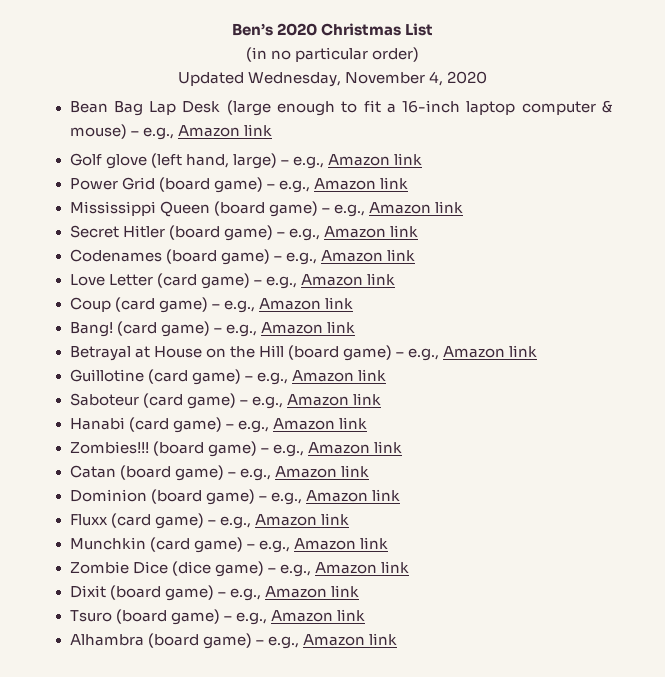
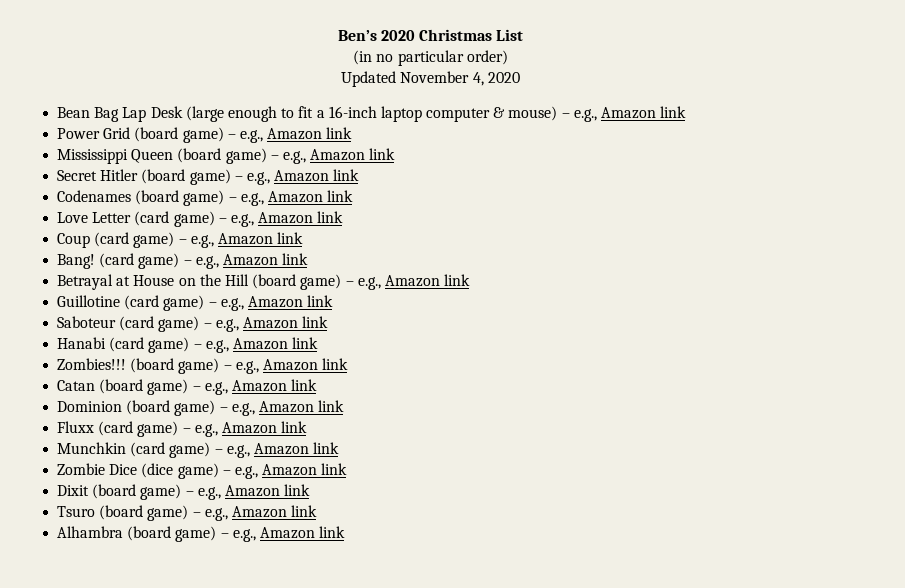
[247,72,341,87] Wednesday, -> (397, 79) none
[69,153,422,169] // Golf glove (left hand, large) – e.g., Amazon link -> (687, 112) none

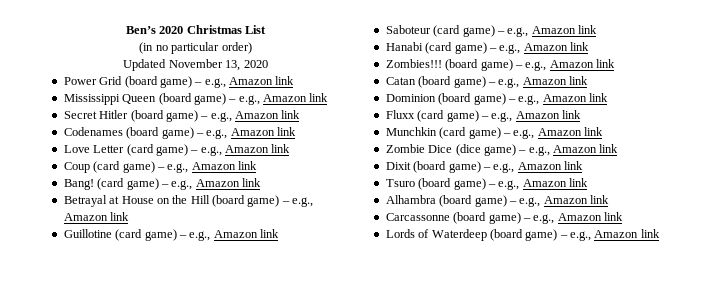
[472,72,520,86] [57,106,687,122] 4, 2020 // Bean Bag Lap Desk (large enough to fit a 16-inch laptop computer & mouse) – e.g., Amazon link -> [225,60,268,71] 13, 2020
(346, 532) none -> [385,212,623,224] [385,229,660,241] // Carcassonne (board game) – e.g., Amazon link // Lords of Waterdeep (board game) – e.g., Amazon link

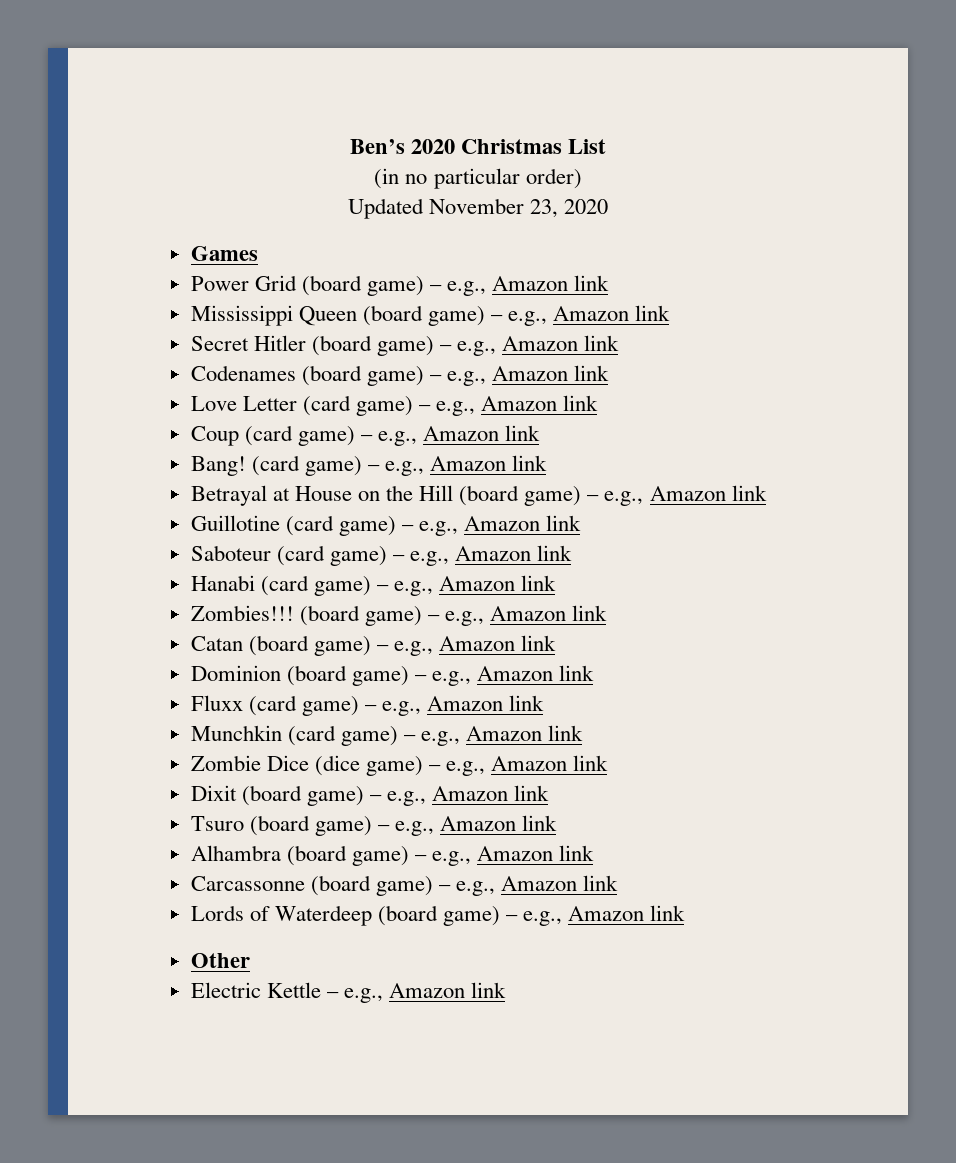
[225,60,268,71] 13, 2020 -> [530,199,609,218] [190,246,258,261] 23, 2020 // Games
(660, 233) none -> [190,953,250,968] [190,982,507,1003] // Other // Electric Kettle – e.g., Amazon link

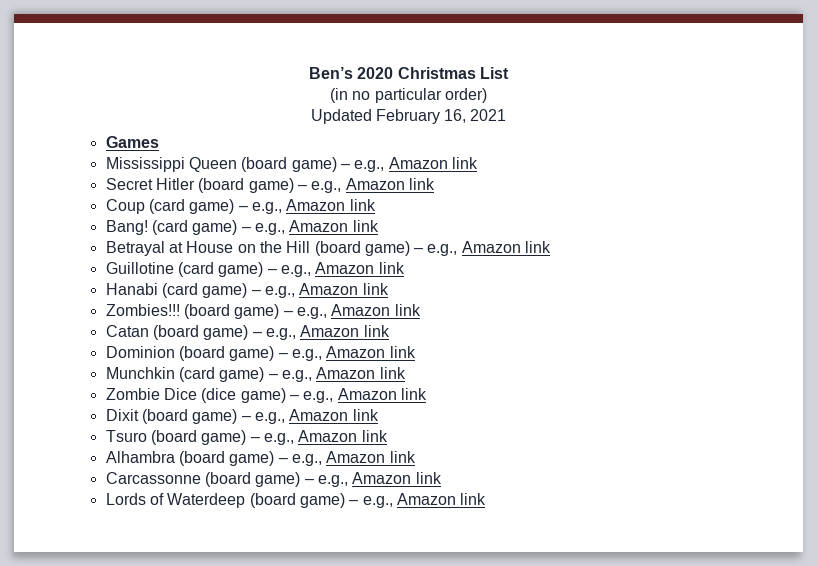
[428,198,609,218] [190,246,258,261] [190,275,610,296] November 23, 2020 // Games // Power Grid (board game) – e.g., Amazon link -> [375,109,507,124] [105,136,159,148] February 16, 2021 // Games
[190,365,610,386] [190,395,599,416] // Codenames (board game) – e.g., Amazon link // Love Letter (card game) – e.g., Amazon link -> (435, 184) none
[190,545,573,566] // Saboteur (card game) – e.g., Amazon link -> (405, 268) none
[190,695,545,716] // Fluxx (card game) – e.g., Amazon link -> (416, 352) none
[190,953,250,968] [190,982,507,1003] // Other // Electric Kettle – e.g., Amazon link -> (487, 499) none

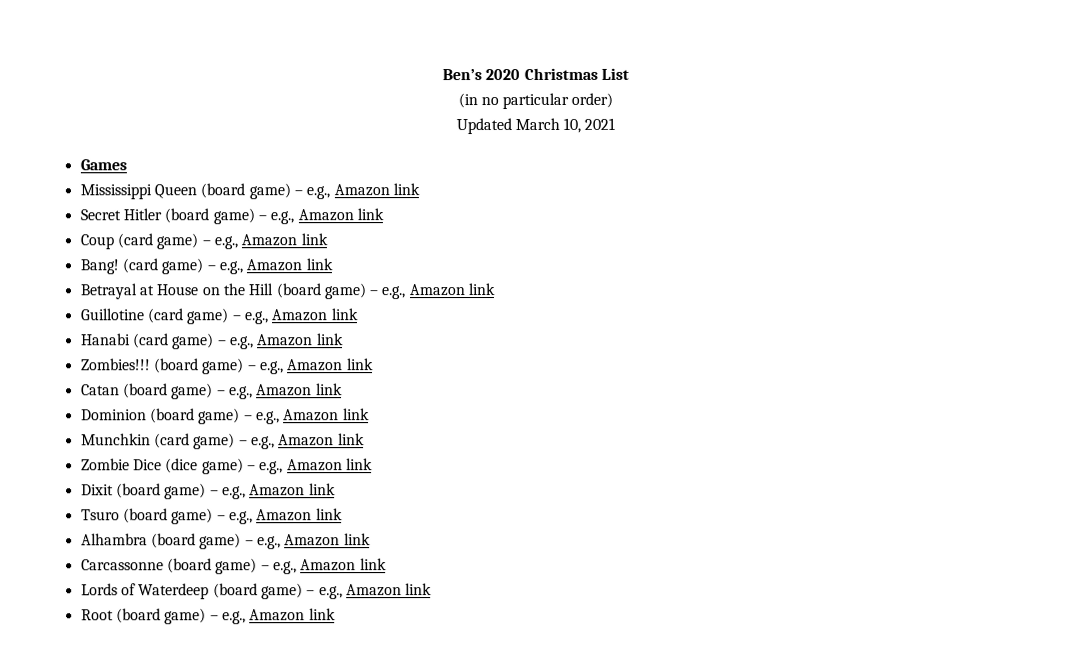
[375,109,467,124] February 16, -> [514,117,582,133] March 10,
(487, 499) none -> [80,608,336,625] // Root (board game) – e.g., Amazon link

